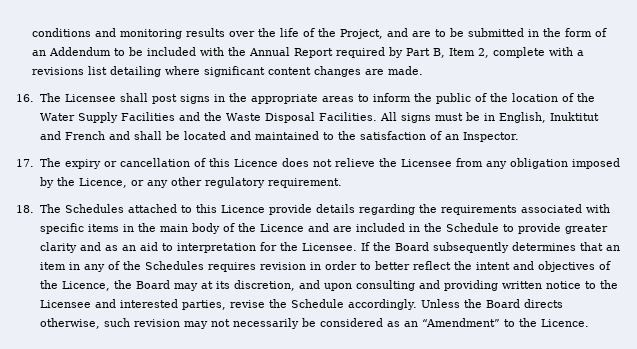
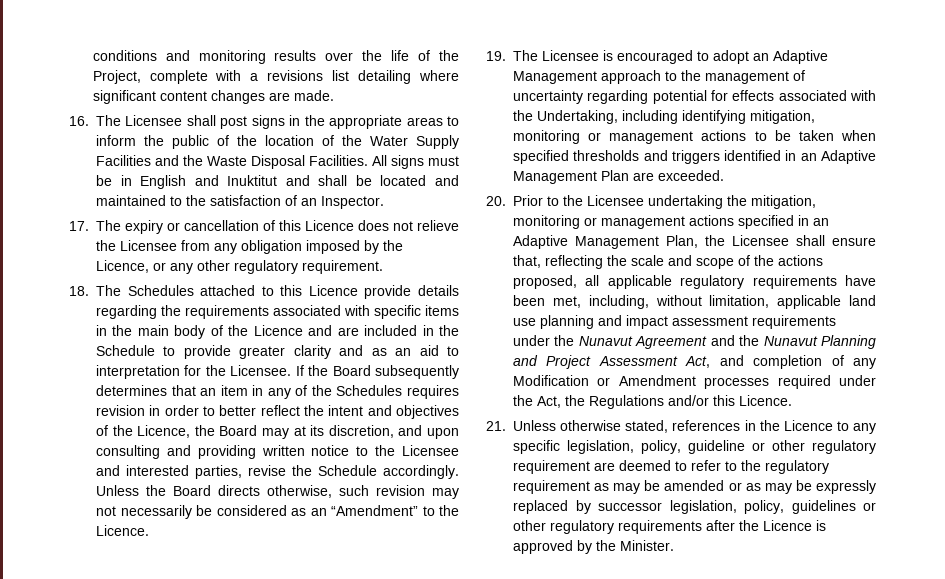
[386,28,607,37] [31,47,489,58] and are to be submitted in the form of an Addendum to be included with the Annual Report required by Part B, Item 2, -> (141, 77) none
[498,112,599,123] [39,131,105,140] English, Inuktitut and French -> [140,175,278,189] English and Inuktitut
(590, 323) none -> [486,50,828,64] [513,70,805,84] [513,90,876,104] [513,110,815,124] [513,130,877,144] [513,150,876,164] [513,170,724,184] [486,195,816,209] [513,215,829,229] [513,235,876,249] [513,255,823,269] [513,275,876,289] [513,295,876,309] [513,315,836,329] [513,335,876,349] [513,355,876,369] [513,375,876,389] [513,395,792,409] [486,420,876,434] [513,440,876,454] [513,460,829,474] [513,480,876,494] [513,500,876,514] [513,520,826,534] [513,540,674,554] // 19. The Licensee is encouraged to adopt an Adaptive Management approach to the management of uncertainty regarding potential for effects associated with the Undertaking, including identifying mitigation, monitoring or management actions to be taken when specified thresholds and triggers identified in an Adaptive Management Plan are exceeded. // 20. Prior to the Licensee undertaking the mitigation, monitoring or management actions specified in an Adaptive Management Plan, the Licensee shall ensure that, reflecting the scale and scope of the actions proposed, all applicable regulatory requirements have been met, including, without limitation, applicable land use planning and impact assessment requirements under the Nunavut Agreement and the Nunavut Planning and Project Assessment Act, and completion of any Modification or Amendment processes required under the Act, the Regulations and/or this Licence. // 21. Unless otherwise stated, references in the Licence to any specific legislation, policy, guideline or other regulatory requirement are deemed to refer to the regulatory requirement as may be amended or as may be expressly replaced by successor legislation, policy, guidelines or other regulatory requirements after the Licence is approved by the Minister.

